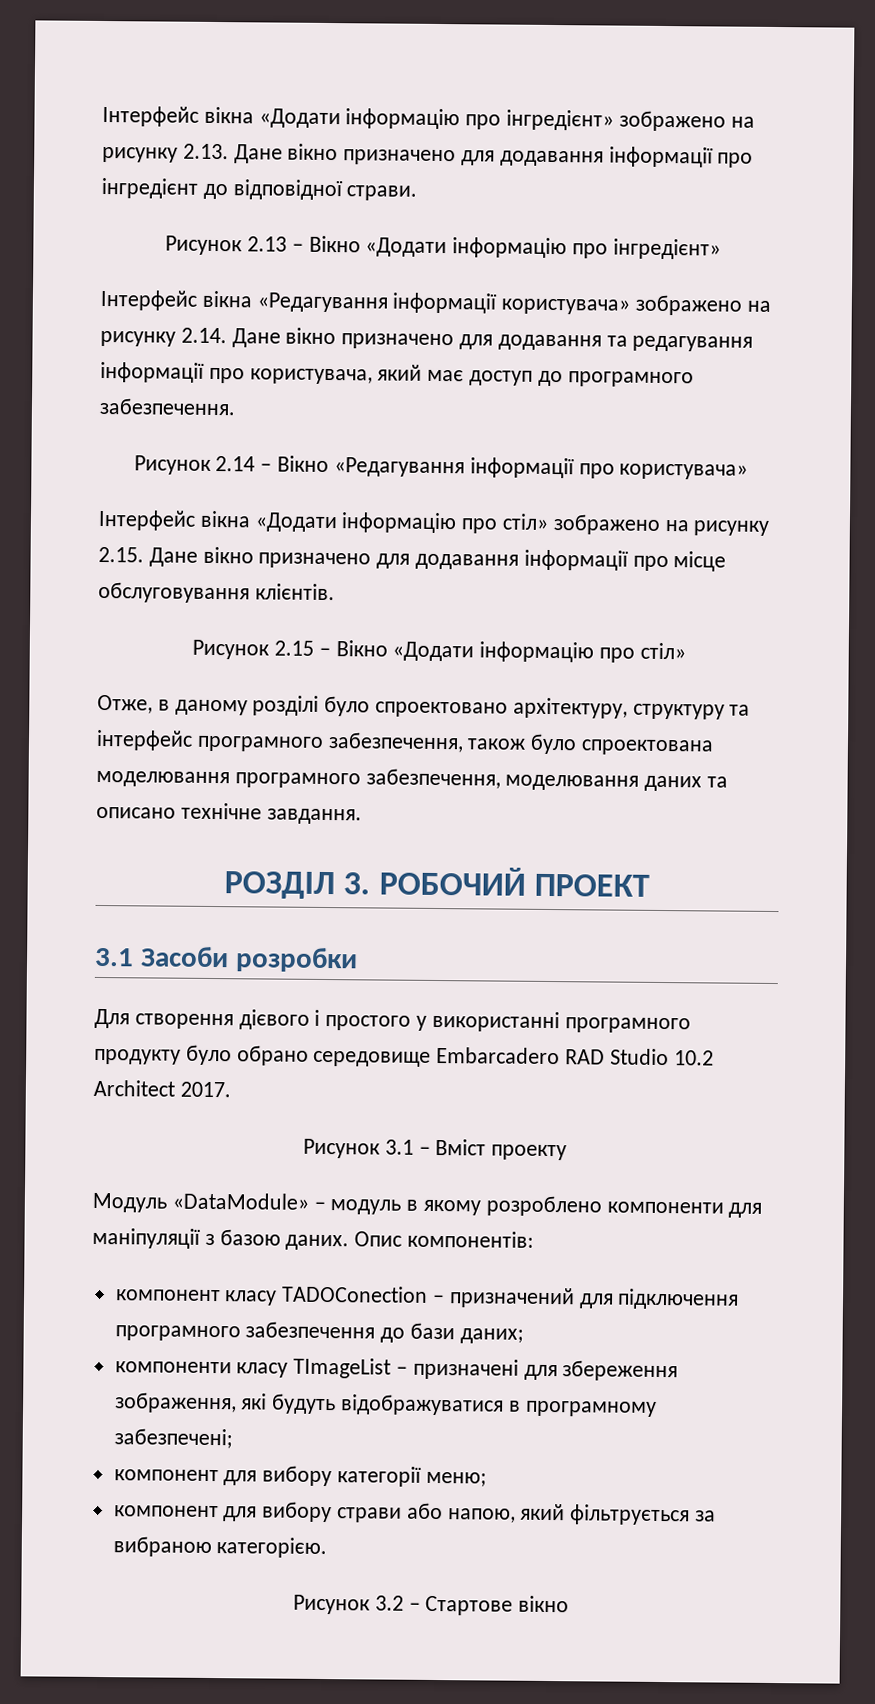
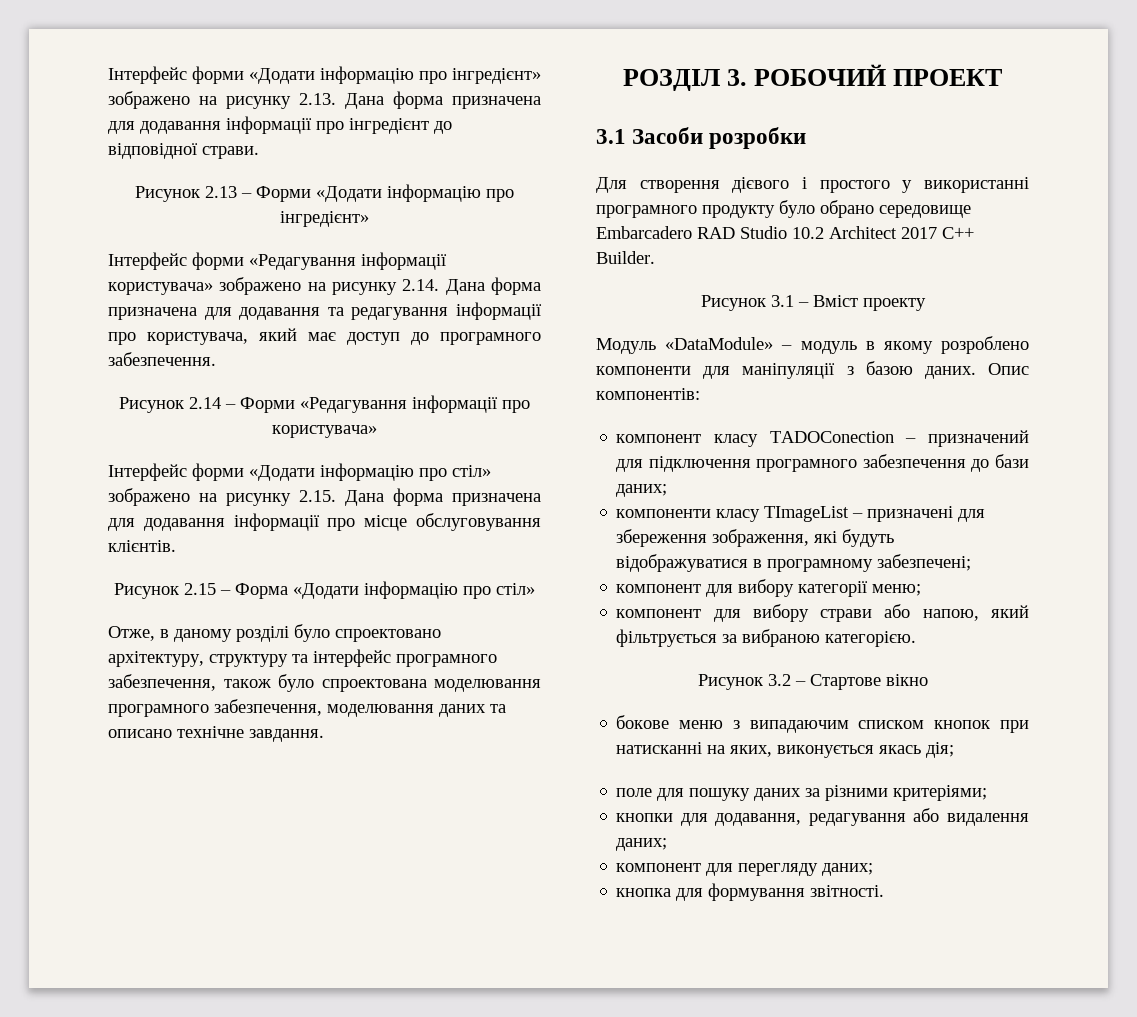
[102,105,254,127] Інтерфейс вікна -> [108,66,244,84] Інтерфейс форми
[233,143,457,166] Дане вікно призначено -> [345,91,541,109] Дана форма призначена
[308,235,361,253] Вікно -> [256,186,311,202] Форми
[201,290,252,308] вікна -> [192,252,244,270] форми
[231,327,455,350] Дане вікно призначено -> [445,277,541,295] [108,307,197,320] Дана форма призначена
[277,455,330,473] Вікно -> [240,397,295,413] Форми
[199,510,251,528] вікна -> [192,463,244,481] форми
[148,546,372,569] Дане вікно призначено -> [345,488,541,506] Дана форма призначена
[335,640,388,657] Вікно -> [235,583,288,599] Форма
[179,1081,231,1098] 2017. -> [901,227,974,239] [596,251,655,264] 2017 С++ Builder.
(570, 1604) none -> [616,715,1029,733] [616,742,955,758] [616,785,988,801] [616,808,1029,826] [616,838,668,851] [616,863,874,876] [616,883,885,901] // бокове меню з випадаючим списком кнопок при натисканні на яких, виконується якась дія; // поле для пошуку даних за різними критеріями; // кнопки для додавання, редагування або видалення даних; // компонент для перегляду даних; // кнопка для формування звітності.

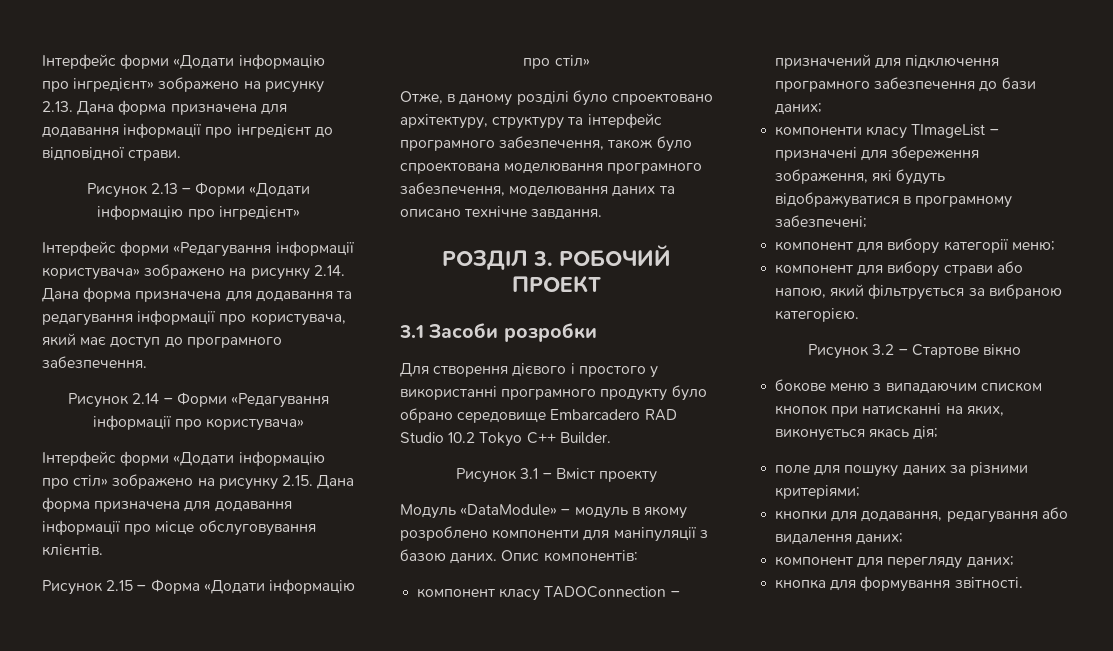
[829,226,937,239] Architect 2017 -> [479,432,523,447] Tokyo
[769,431,894,443] TADOConection -> [544,586,667,598] TADOConnection

